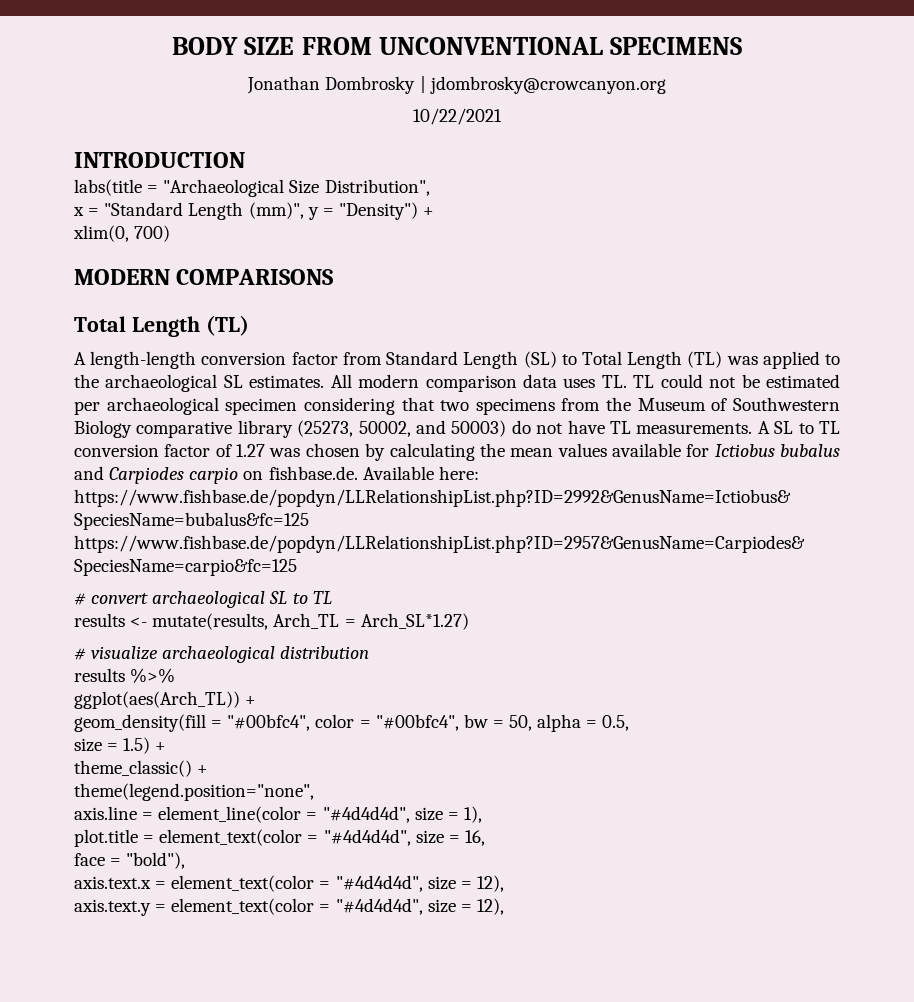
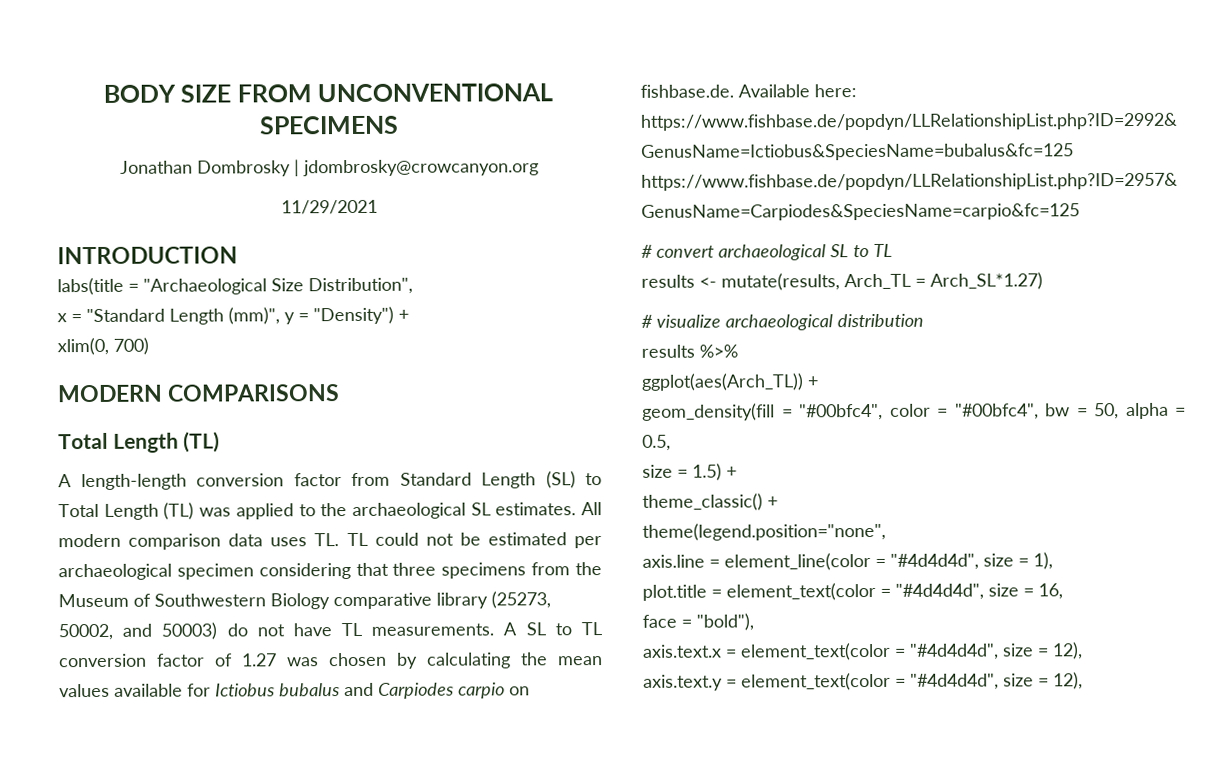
[413,108,502,125] 10/22/2021 -> [280,199,378,215] 11/29/2021
[440,400,470,411] two -> [392,562,437,576] three

